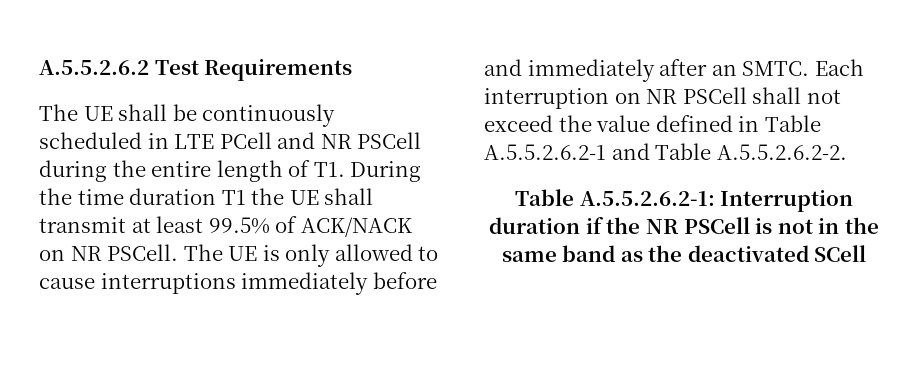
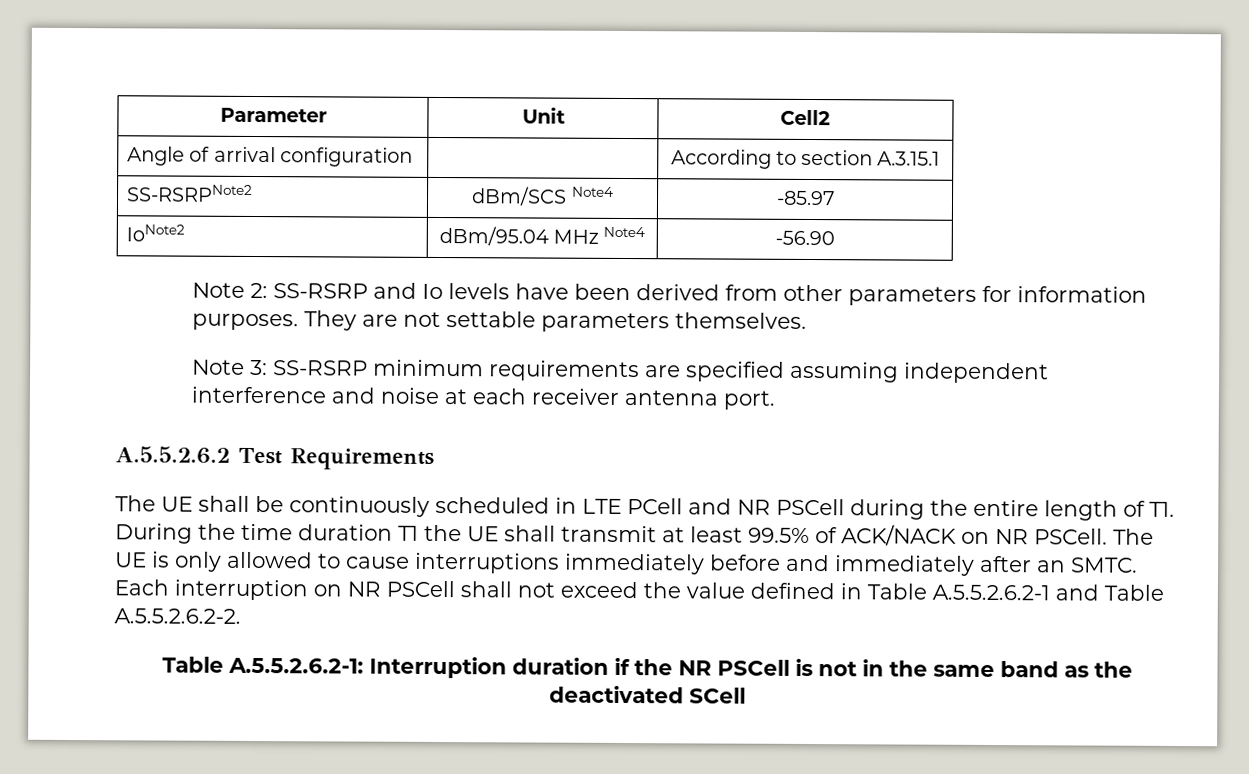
(39, 67) none -> [219,107,327,123] [521,107,566,124] [780,109,831,126] [127,146,413,167] [670,149,941,169] [126,184,254,202] [471,186,614,206] [775,190,835,206] [126,224,186,242] [438,225,646,246] [774,230,835,246] [192,282,1148,306] [192,310,808,333] [192,359,1050,384] [191,386,776,410] Parameter | Unit | Cell2 // Angle of arrival configuration | | According to section A.3.15.1 // SS-RSRPNote2 | dBm/SCS Note4 | -85.97 // IoNote2 | dBm/95.04 MHz Note4 | -56.90 // Note 2: SS-RSRP and Io levels have been derived from other parameters for information purposes. They are not settable parameters themselves. // Note 3: SS-RSRP minimum requirements are specified assuming independent interference and noise at each receiver antenna port. //

